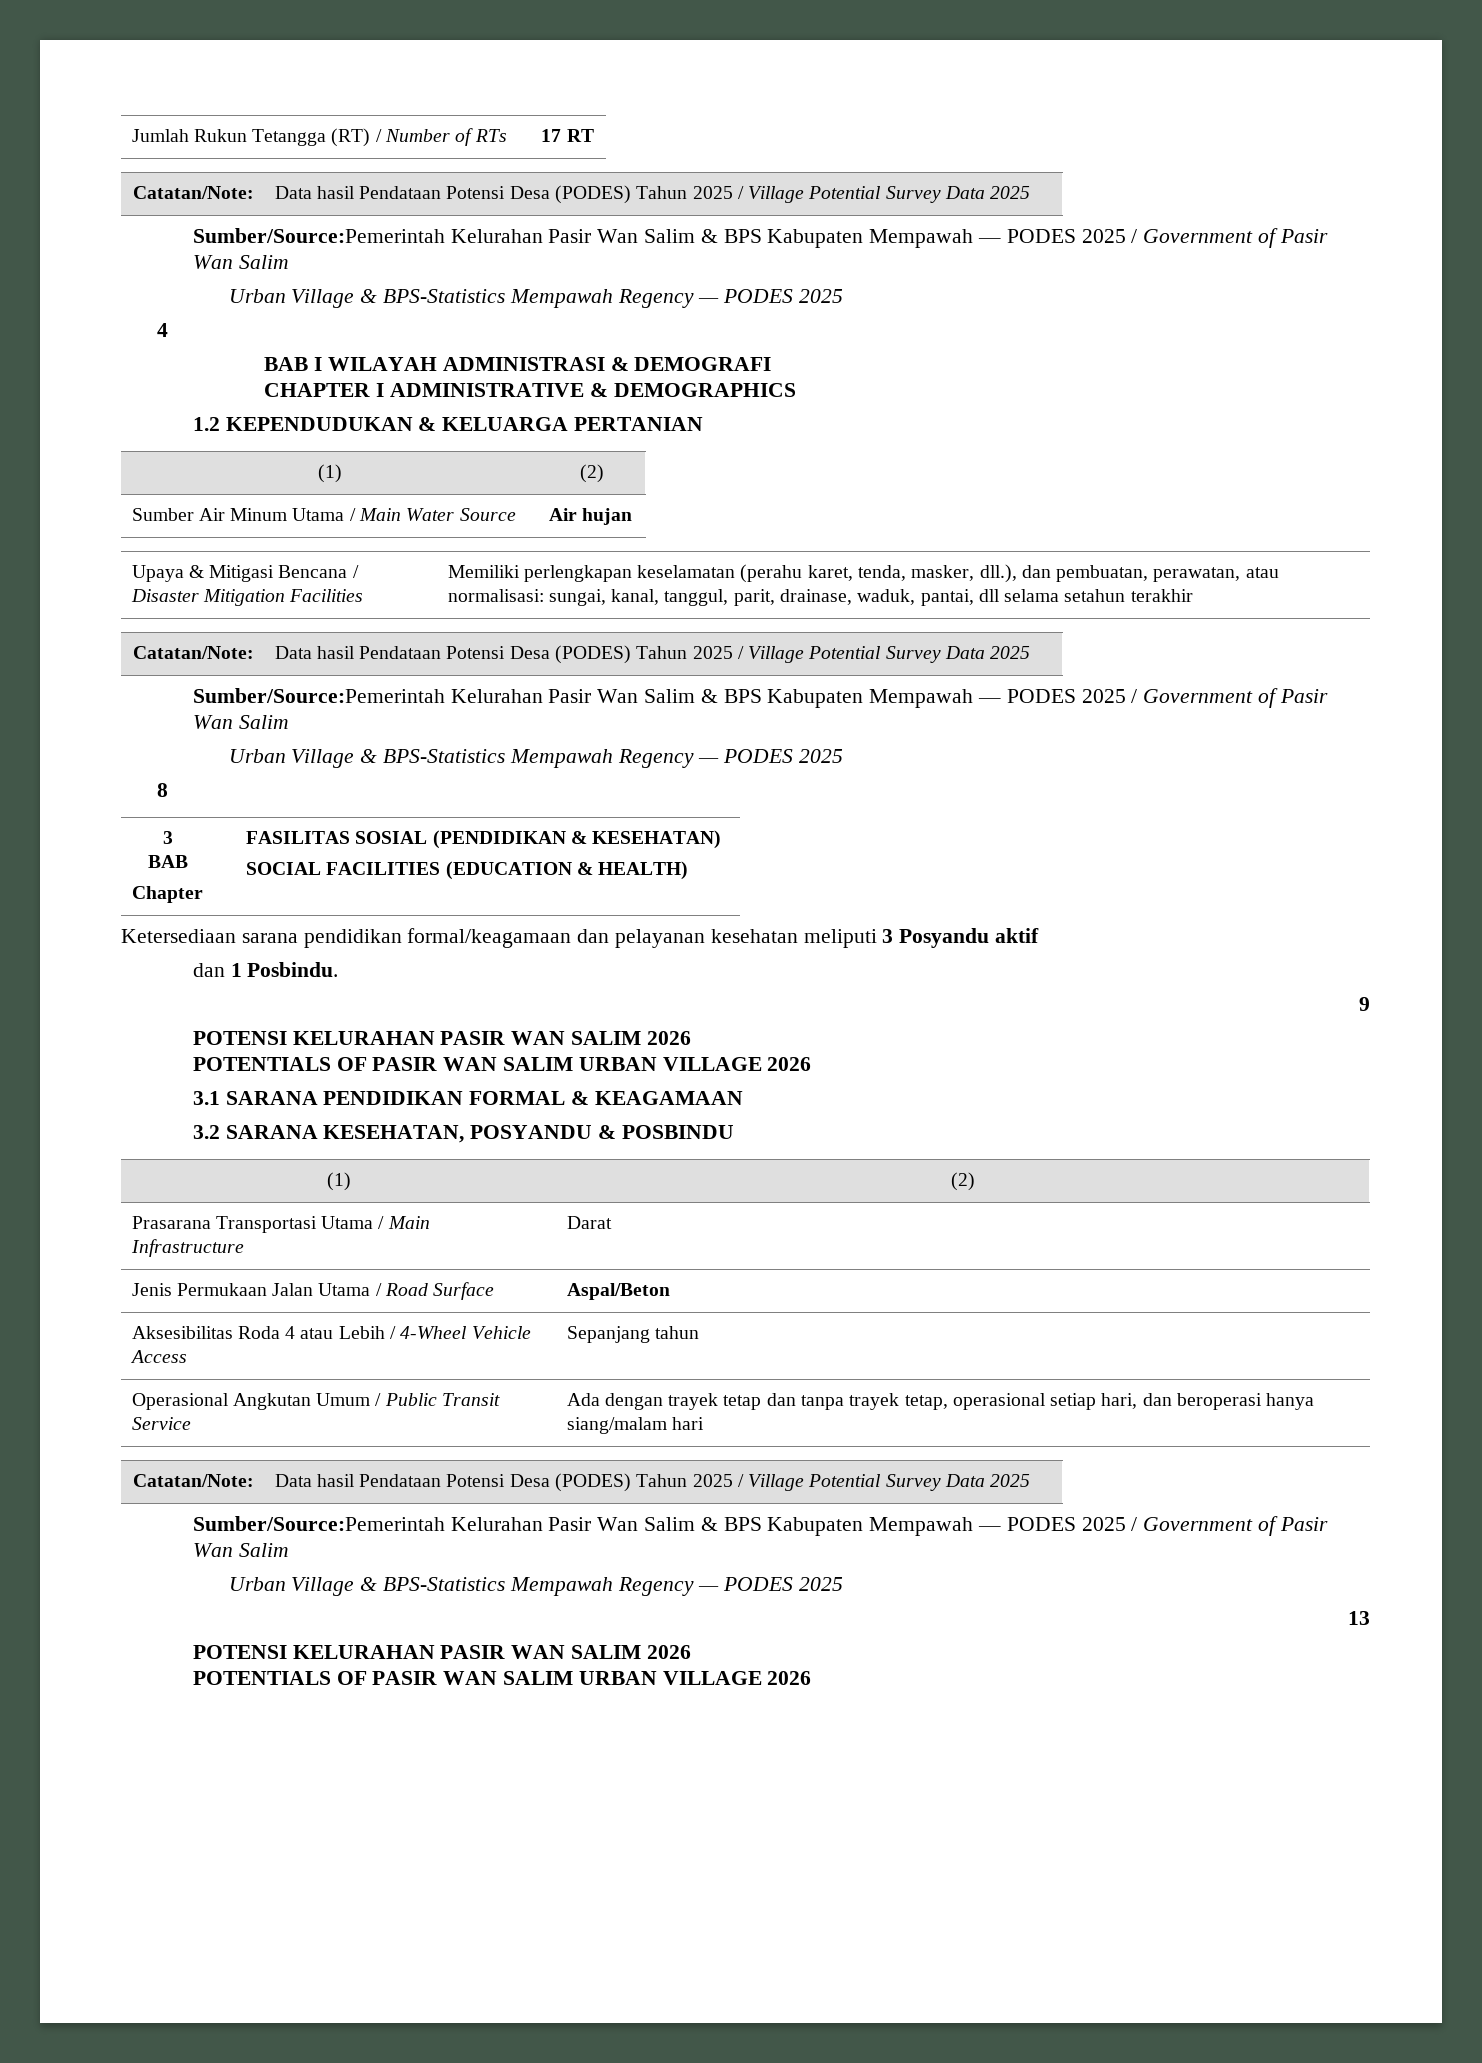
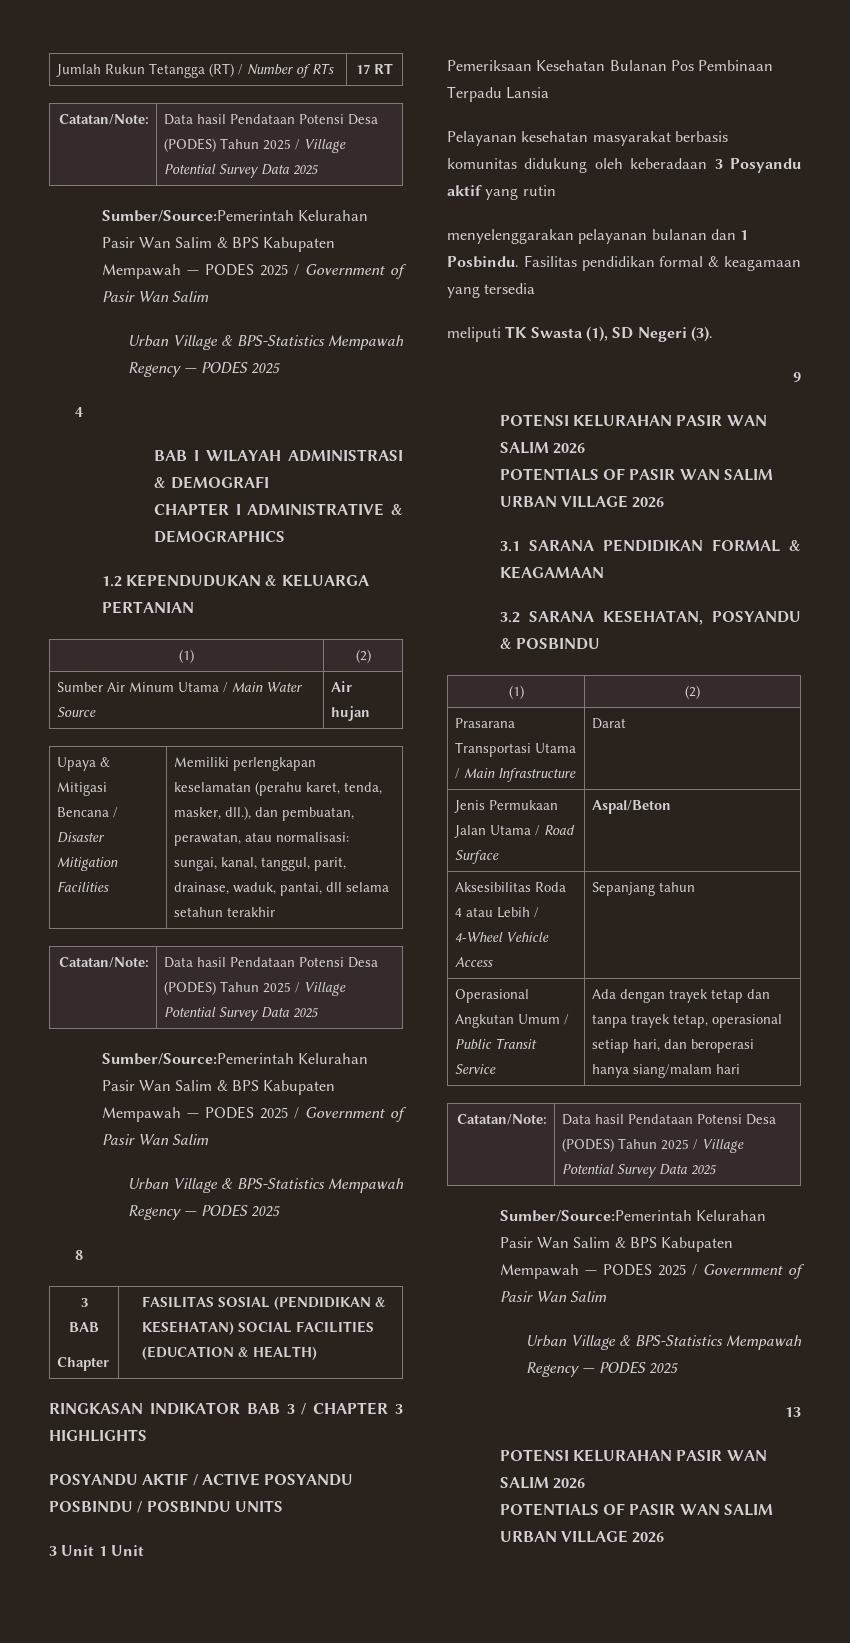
(722, 839) // -> (235, 1328) none
[121,928,1040,948] [192,962,339,977] Ketersediaan sarana pendidikan formal/keagamaan dan pelayanan kesehatan meliputi 3 Posyandu aktif // dan 1 Posbindu. -> [49,1402,403,1415] [49,1429,147,1442] [49,1473,354,1486] [49,1500,283,1513] [49,1545,144,1556] [447,60,774,71] [447,86,550,102] [447,131,728,146] [447,158,802,173] [447,185,556,200] [447,229,749,244] [447,255,801,271] [447,283,536,298] [447,326,713,342] RINGKASAN INDIKATOR BAB 3 / CHAPTER 3 HIGHLIGHTS // POSYANDU AKTIF / ACTIVE POSYANDU POSBINDU / POSBINDU UNITS // 3 Unit 1 Unit // Pemeriksaan Kesehatan Bulanan Pos Pembinaan Terpadu Lansia // Pelayanan kesehatan masyarakat berbasis komunitas didukung oleh keberadaan 3 Posyandu aktif yang rutin // menyelenggarakan pelayanan bulanan dan 1 Posbindu. Fasilitas pendidikan formal & keagamaan yang tersedia // meliputi TK Swasta (1), SD Negeri (3).

